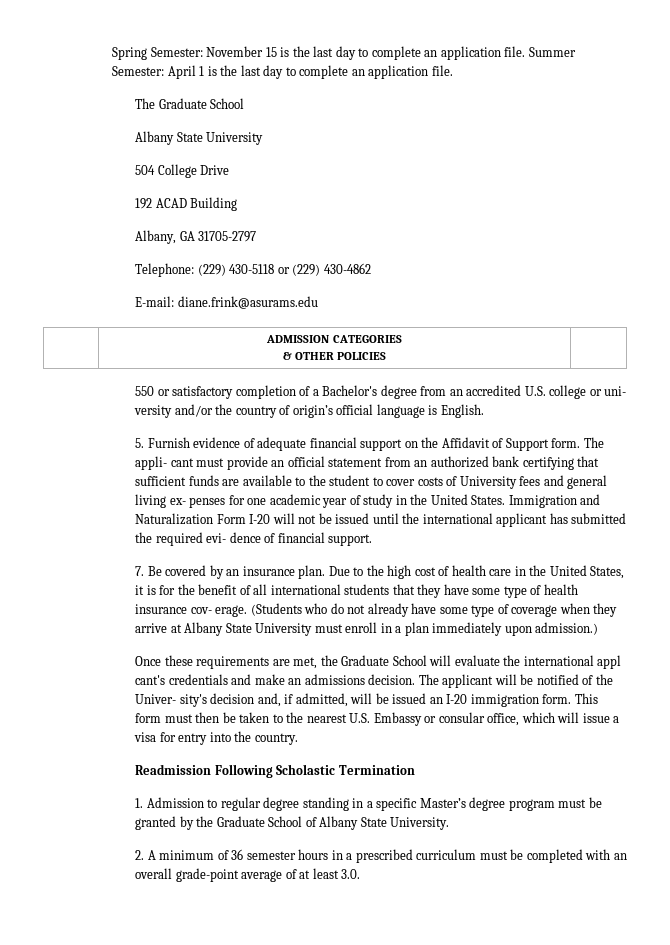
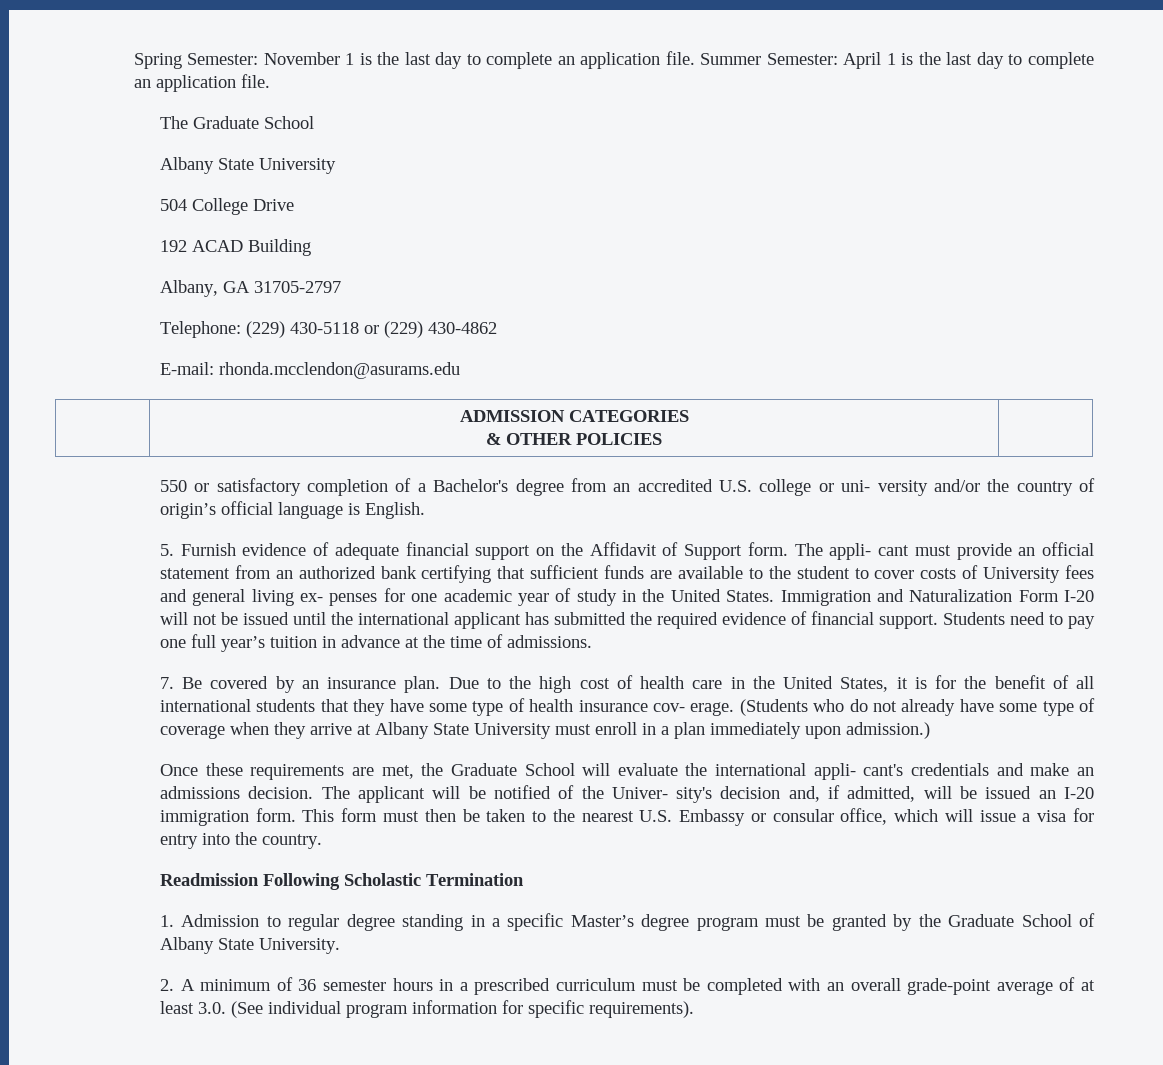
[265,47,277,57] 15 -> [345,53,355,65] 1
[177,296,318,309] diane.frink@asurams.edu -> [218,362,460,379] rhonda.mcclendon@asurams.edu
[206,532,261,543] evi- dence -> [721,612,786,625] evidence
(373, 540) none -> [942,612,1096,629] [159,634,592,652] Students need to pay one full year’s tuition in advance at the time of admissions.
[597,655,622,669] appl -> [813,763,856,780] appli-
(361, 874) none -> [230,1000,694,1018] (See individual program information for specific requirements).

